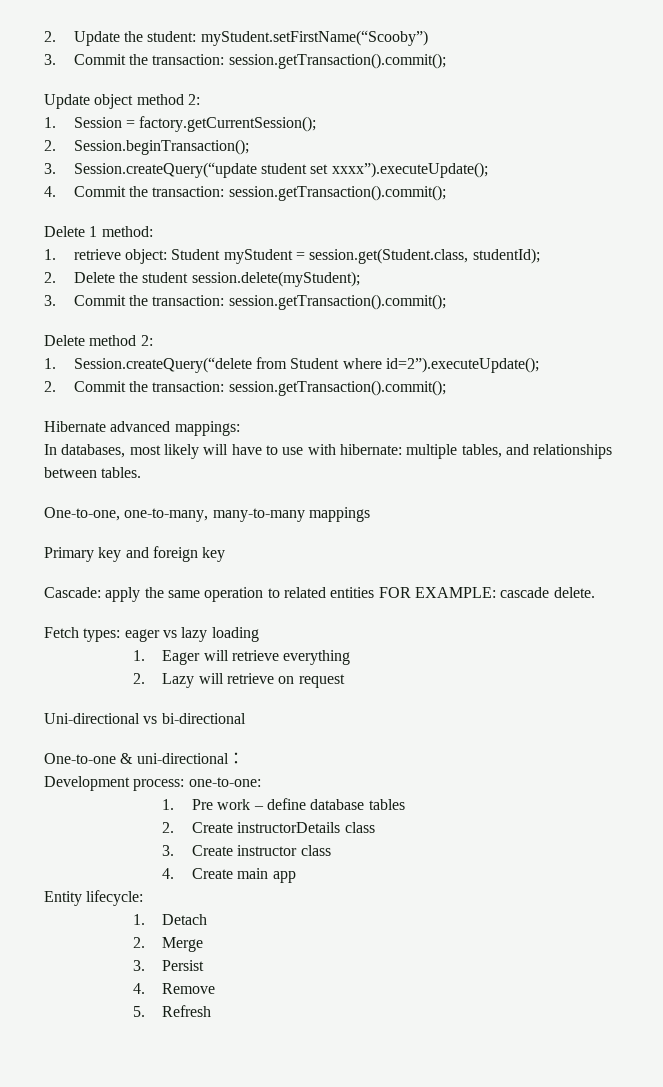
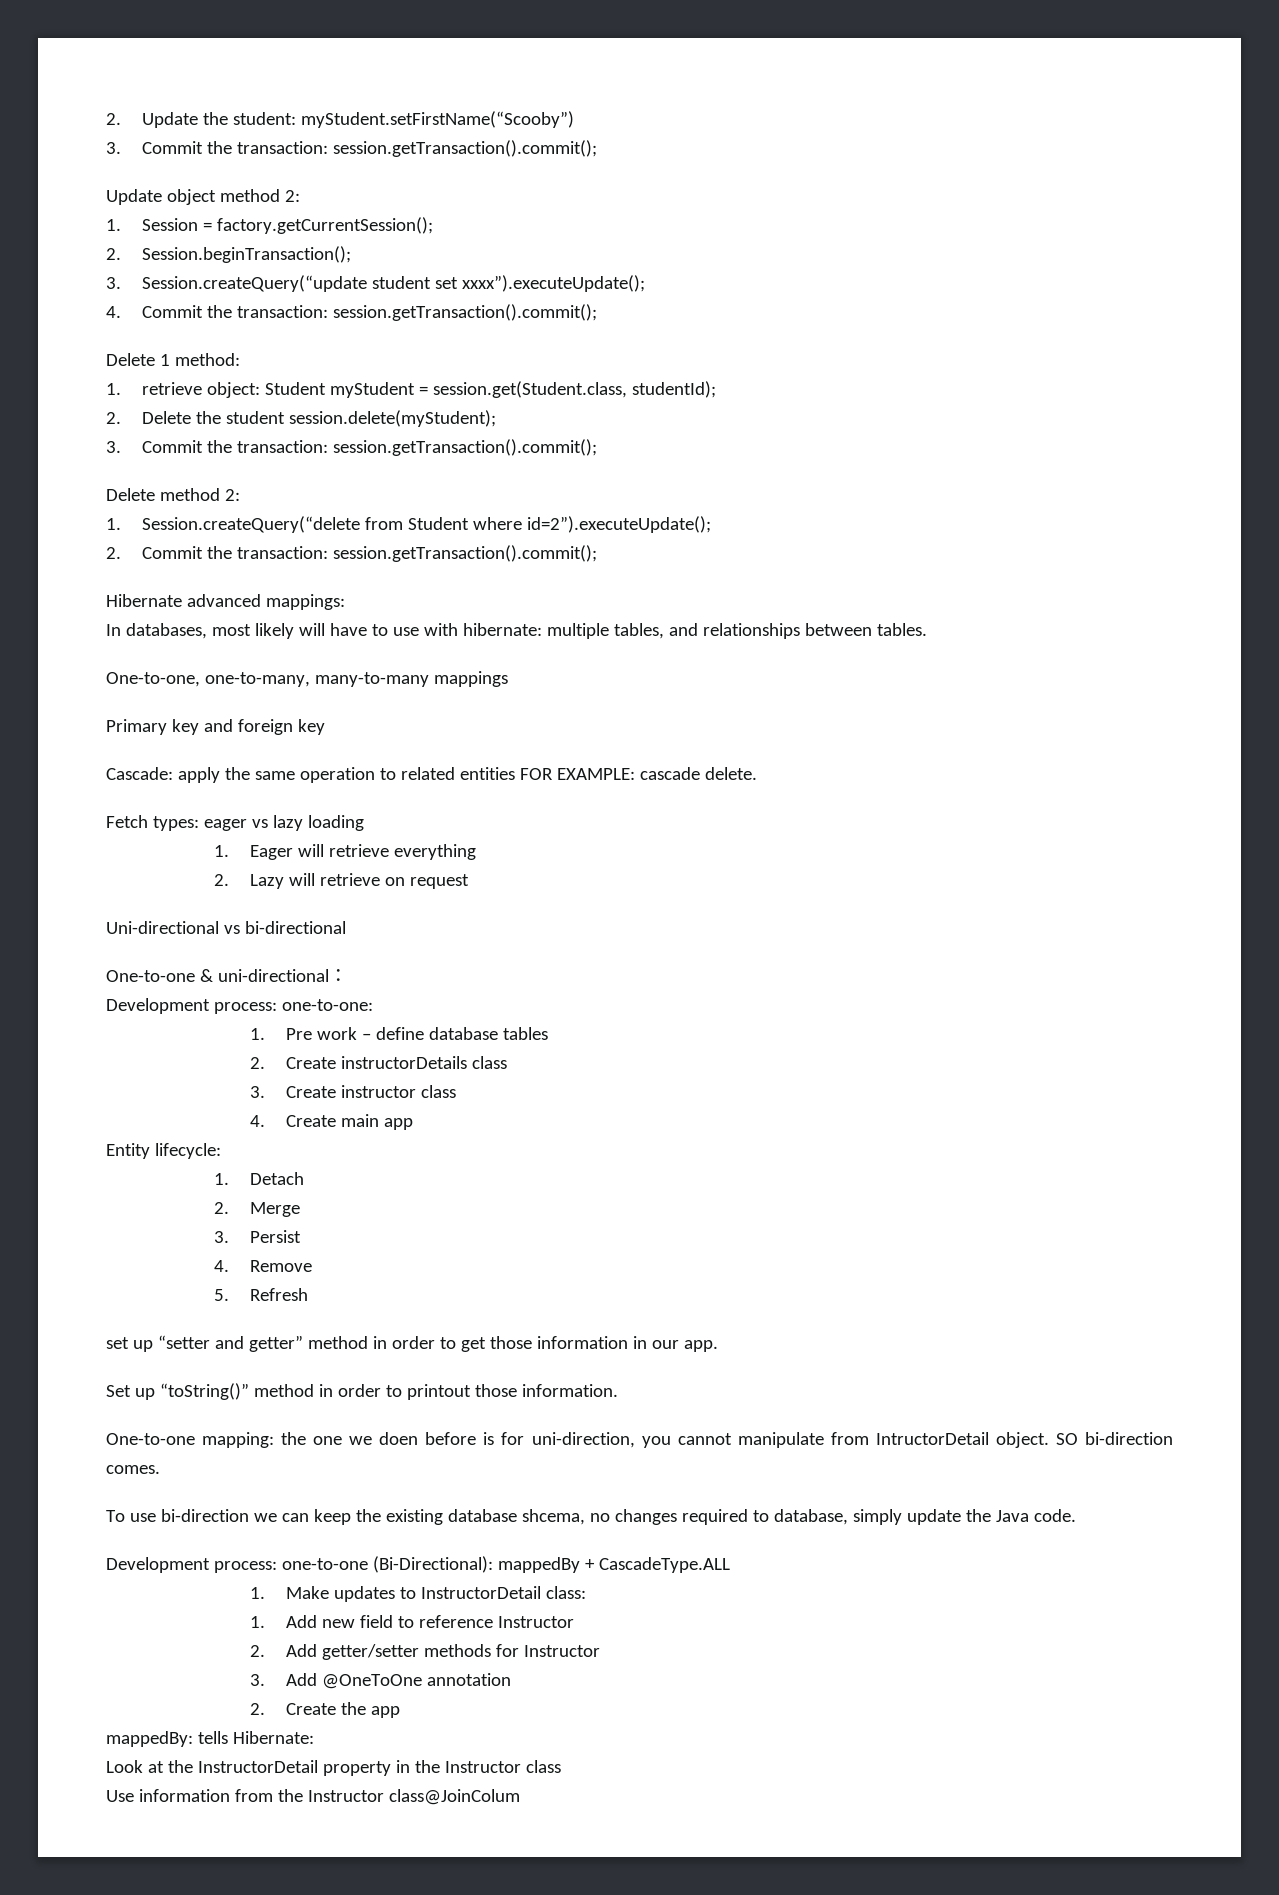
(212, 1011) none -> [106,1335,718,1352] [106,1383,618,1400] [106,1432,1173,1448] [106,1465,160,1474] [106,1509,1076,1525] [106,1556,730,1573] [250,1586,587,1602] [250,1615,575,1628] [250,1644,601,1660] [250,1673,512,1689] [250,1702,401,1718] [106,1731,314,1747] [106,1760,561,1776] [106,1789,520,1805] // set up “setter and getter” method in order to get those information in our app. // Set up “toString()” method in order to printout those information. // One-to-one mapping: the one we doen before is for uni-direction, you cannot manipulate from IntructorDetail object. SO bi-direction comes. // To use bi-direction we can keep the existing database shcema, no changes required to database, simply update the Java code. // Development process: one-to-one (Bi-Directional): mappedBy + CascadeType.ALL // 1. Make updates to InstructorDetail class: // 1. Add new field to reference Instructor // 2. Add getter/setter methods for Instructor // 3. Add @OneToOne annotation // 2. Create the app // mappedBy: tells Hibernate: // Look at the InstructorDetail property in the Instructor class // Use information from the Instructor class@JoinColum

